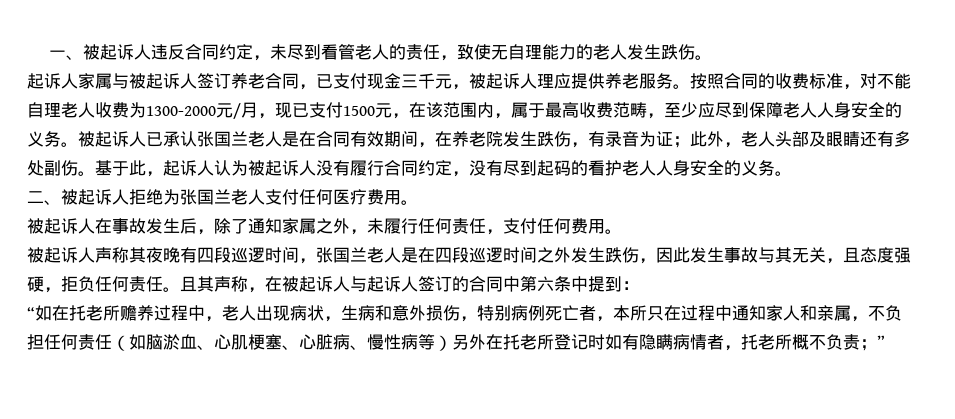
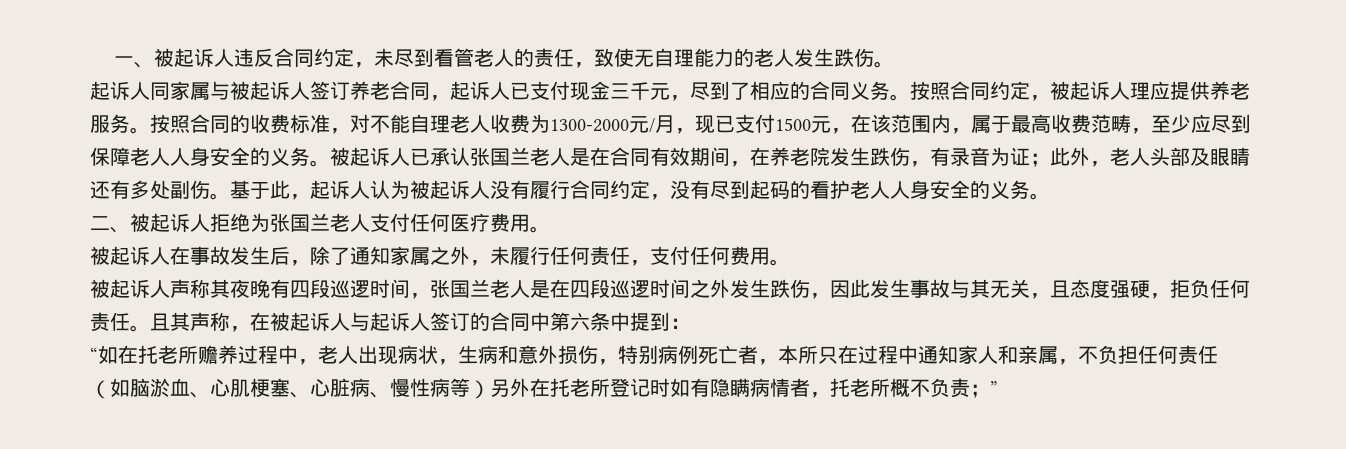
(78, 81) none -> [150,82,170,100] 同
(316, 87) none -> [450,81,510,100] 起诉人
(469, 87) none -> [690,81,1050,101] 尽到了相应的合同义务。按照合同约定，

